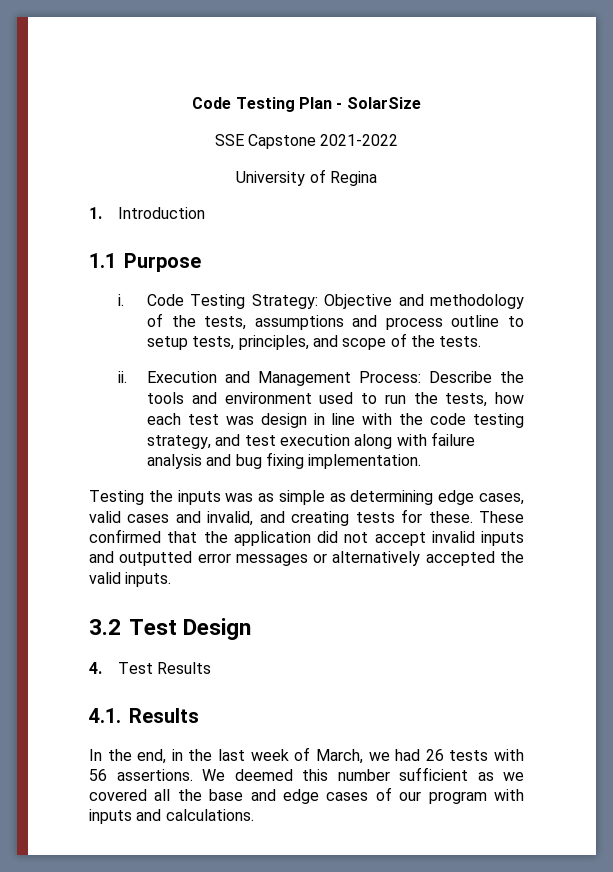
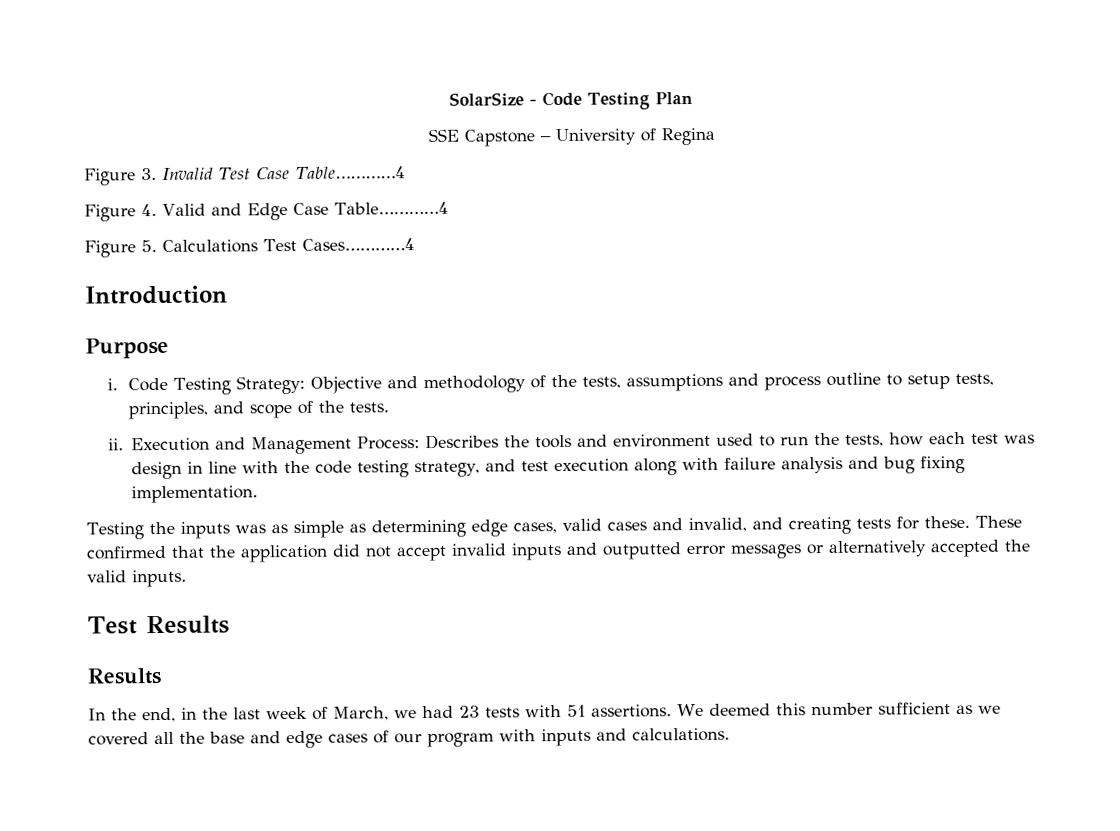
(192, 103) none -> [449,92,538,106] SolarSize -
[336,97,421,109] - SolarSize -> (693, 98) none
[320,134,399,146] 2021-2022 // -> [539,136,551,142] –
[89,207,102,219] 1. -> [84,166,406,186] [84,201,449,222] [84,238,415,258] Figure 3. Invalid Test Case Table…………4 // Figure 4. Valid and Edge Case Table…………4 // Figure 5. Calculations Test Cases…………4 //
[89,253,116,268] 1.1 -> (228, 295) none
[428,371,492,383] Describe -> [425,434,500,450] Describes
[89,618,252,640] [89,662,102,674] 3.2 Test Design // 4. -> (187, 578) none
[89,708,121,723] 4.1. -> (230, 625) none
[425,749,444,761] 26 -> [459,705,480,718] 23
[89,769,107,781] 56 -> [567,704,586,717] 51

